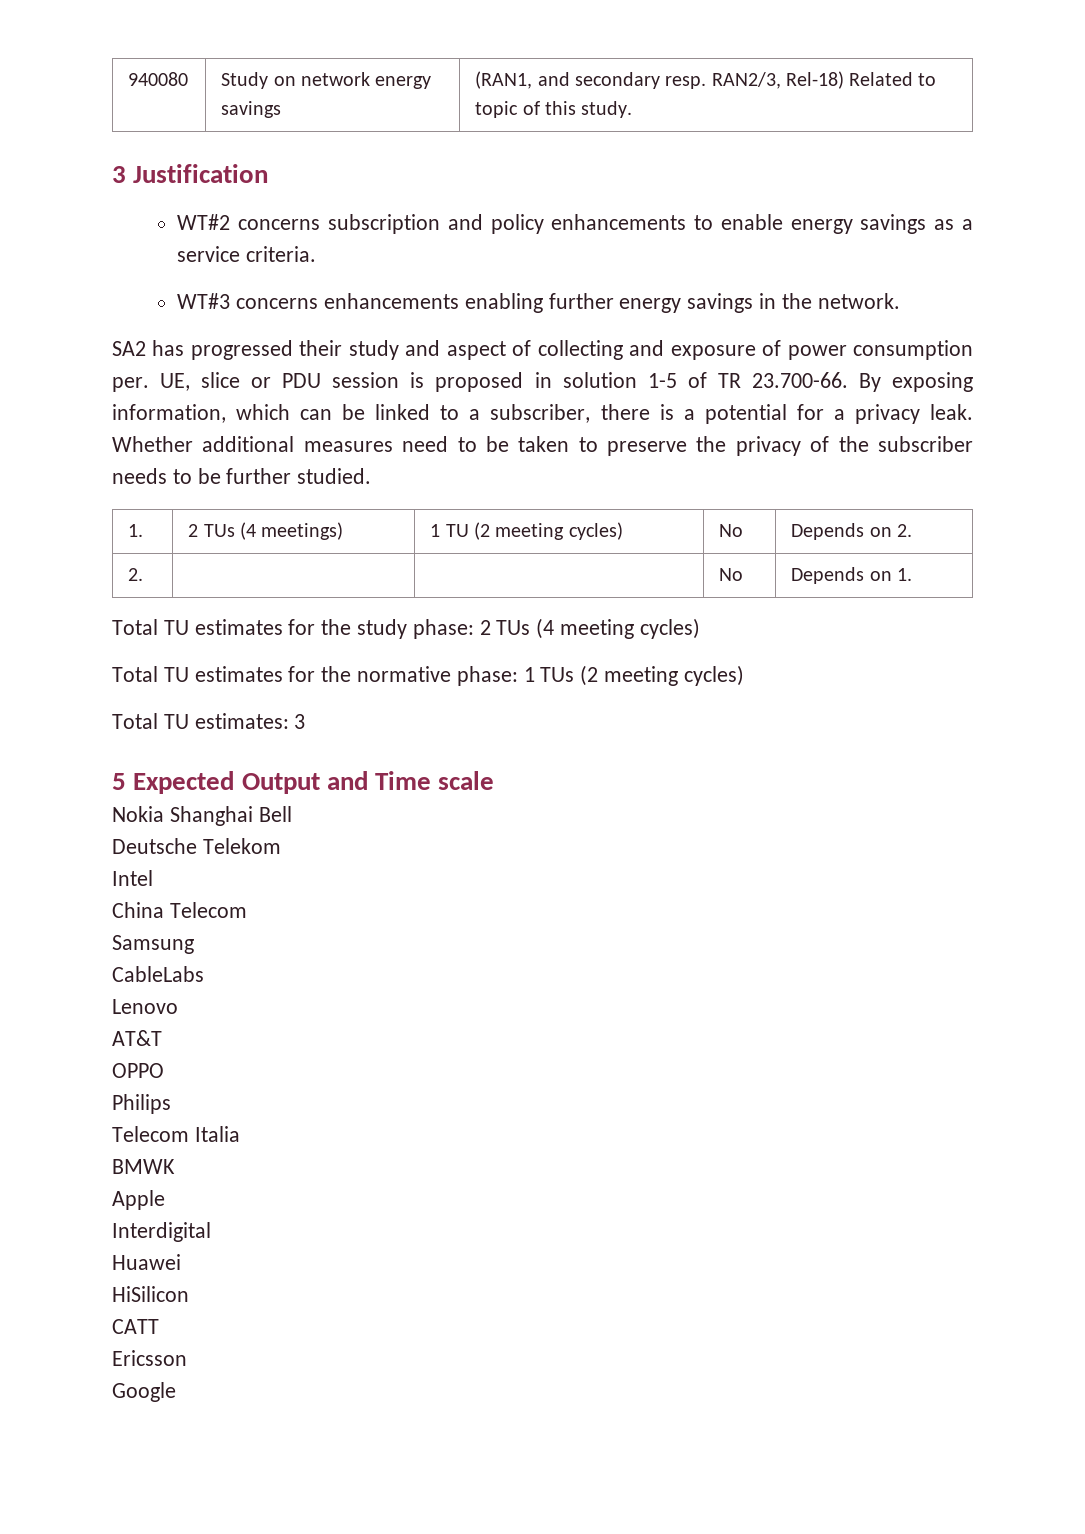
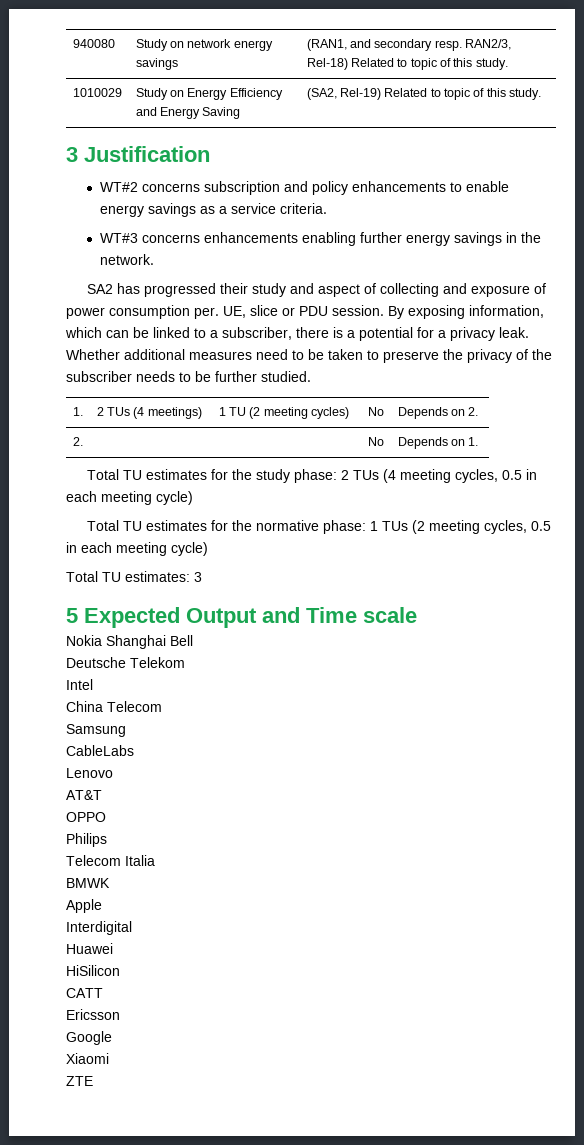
(633, 109) none -> [72,88,122,97] [135,88,283,100] [135,107,241,119] [306,88,542,100] // 1010029 | Study on Energy Efficiency and Energy Saving | (SA2, Rel-19) Related to topic of this study.
[332,372,848,392] session is proposed in solution 1-5 of TR 23.700-66. -> [332,305,384,316] session.
[639,618,700,639] cycles) -> [454,469,537,483] [66,491,193,505] cycles, 0.5 in each meeting cycle)
[683,665,744,686] cycles) -> [483,520,551,534] [66,542,208,556] cycles, 0.5 in each meeting cycle)
(176, 1392) none -> [66,1053,109,1064] [66,1076,93,1086] // Xiaomi // ZTE

